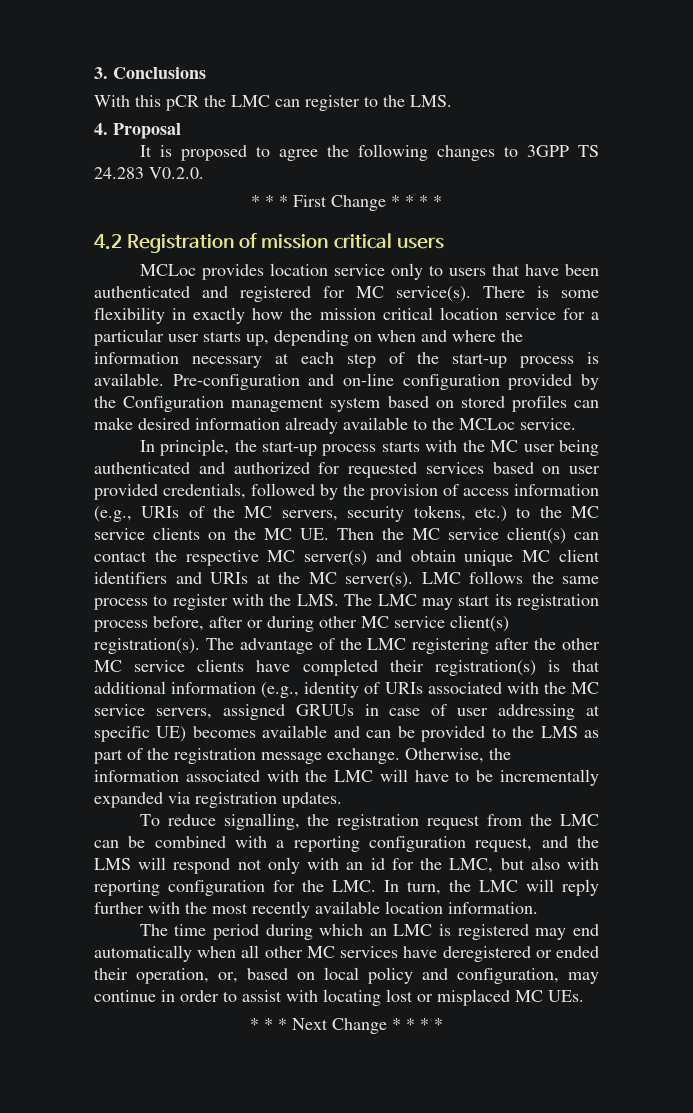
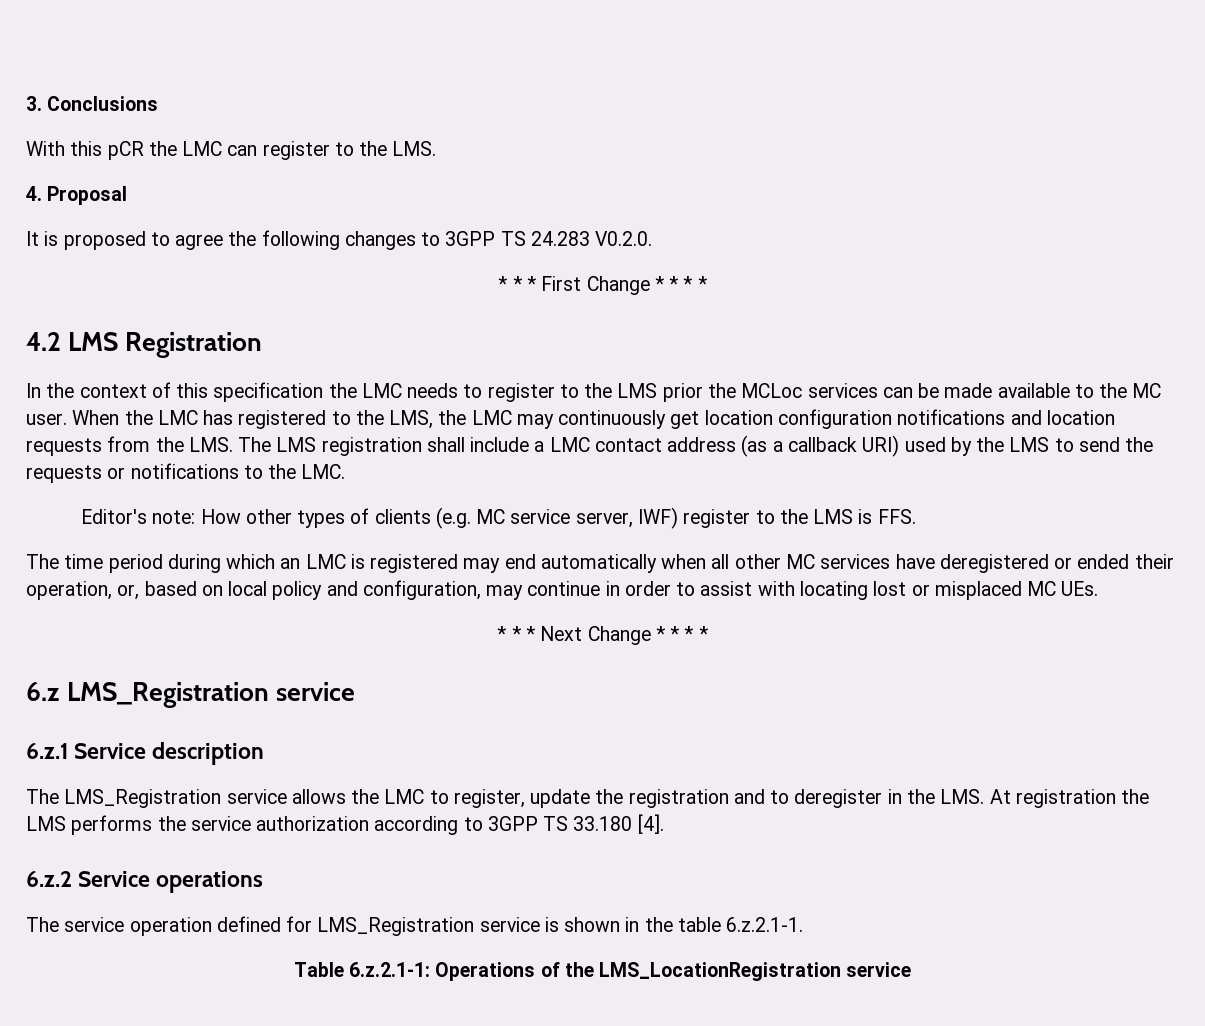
(122, 242) none -> [68,332,119,351] LMS
[239,233,444,249] [139,263,600,280] [94,286,599,302] [94,307,600,324] [94,329,523,346] [94,352,599,368] [94,373,599,390] [94,395,599,412] [94,417,576,434] [139,439,600,456] [94,462,600,478] [94,483,599,500] [94,505,599,522] [94,527,599,544] [94,549,600,566] [94,571,599,588] [94,594,600,610] [94,615,509,632] [94,638,601,654] [94,659,600,676] [94,681,599,698] [94,704,601,720] [94,725,599,742] [94,748,511,764] [94,769,599,786] [94,792,342,808] [139,813,599,830] [94,836,599,852] [94,857,599,874] [94,879,599,896] [94,901,538,918] of mission critical users // MCLoc provides location service only to users that have been authenticated and registered for MC service(s). There is some flexibility in exactly how the mission critical location service for a particular user starts up, depending on when and where the information necessary at each step of the start-up process is available. Pre-configuration and on-line configuration provided by the Configuration management system based on stored profiles can make desired information already available to the MCLoc service. // In principle, the start-up process starts with the MC user being authenticated and authorized for requested services based on user provided credentials, followed by the provision of access information (e.g., URIs of the MC servers, security tokens, etc.) to the MC service clients on the MC UE. Then the MC service client(s) can contact the respective MC server(s) and obtain unique MC client identifiers and URIs at the MC server(s). LMC follows the same process to register with the LMS. The LMC may start its registration process before, after or during other MC service client(s) registration(s). The advantage of the LMC registering after the other MC service clients have completed their registration(s) is that additional information (e.g., identity of URIs associated with the MC service servers, assigned GRUUs in case of user addressing at specific UE) becomes available and can be provided to the LMS as part of the registration message exchange. Otherwise, the information associated with the LMC will have to be incrementally expanded via registration updates. // To reduce signalling, the registration request from the LMC can be combined with a reporting configuration request, and the LMS will respond not only with an id for the LMC, but also with reporting configuration for the LMC. In turn, the LMC will reply further with the most recently available location information. -> [26,382,1162,402] [26,409,1115,429] [26,435,1154,457] [26,463,346,483] [81,507,916,529] // In the context of this specification the LMC needs to register to the LMS prior the MCLoc services can be made available to the MC user. When the LMC has registered to the LMS, the LMC may continuously get location configuration notifications and location requests from the LMS. The LMS registration shall include a LMC contact address (as a callback URI) used by the LMS to send the requests or notifications to the LMC. // Editor's note: How other types of clients (e.g. MC service server, IWF) register to the LMS is FFS.
(443, 1024) none -> [26,682,356,708] [26,742,265,765] [26,789,1150,808] [26,814,664,835] [26,871,264,893] [26,916,804,936] [293,962,912,981] // 6.z LMS_Registration service // 6.z.1 Service description // The LMS_Registration service allows the LMC to register, update the registration and to deregister in the LMS. At registration the LMS performs the service authorization according to 3GPP TS 33.180 [4]. // 6.z.2 Service operations // The service operation defined for LMS_Registration service is shown in the table 6.z.2.1-1. // Table 6.z.2.1-1: Operations of the LMS_LocationRegistration service

